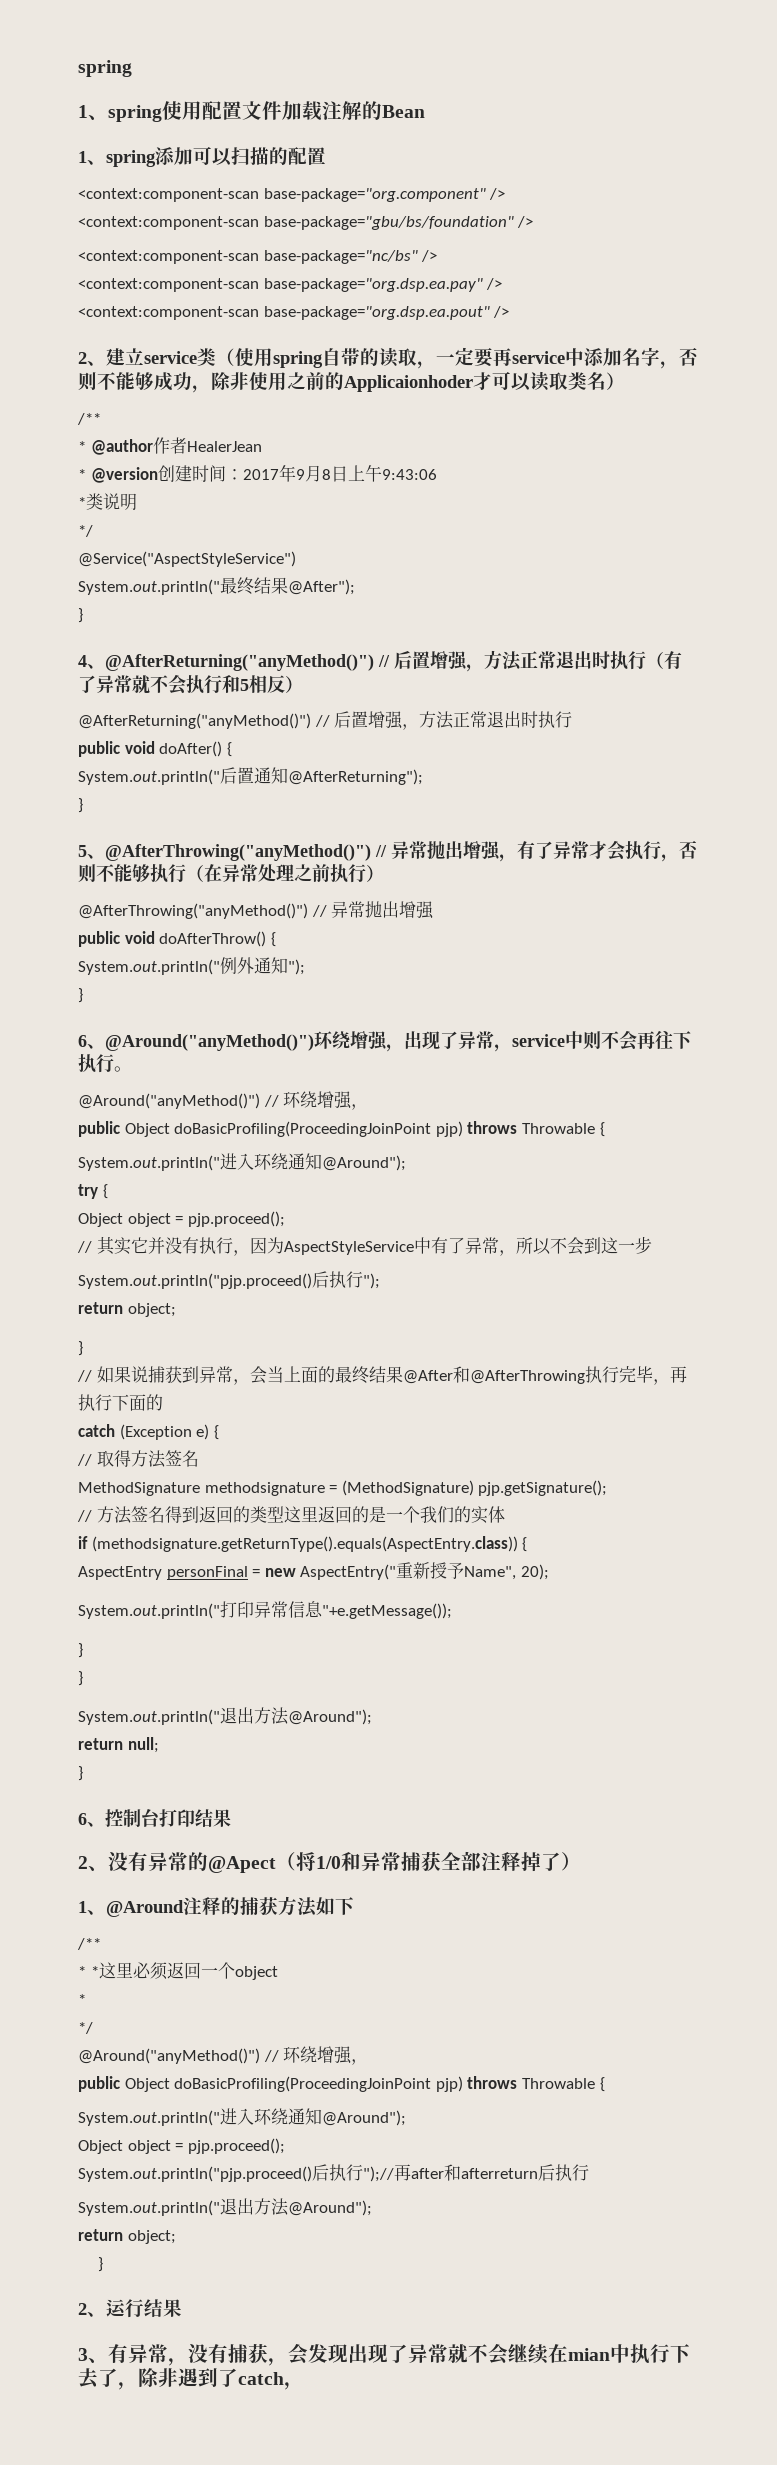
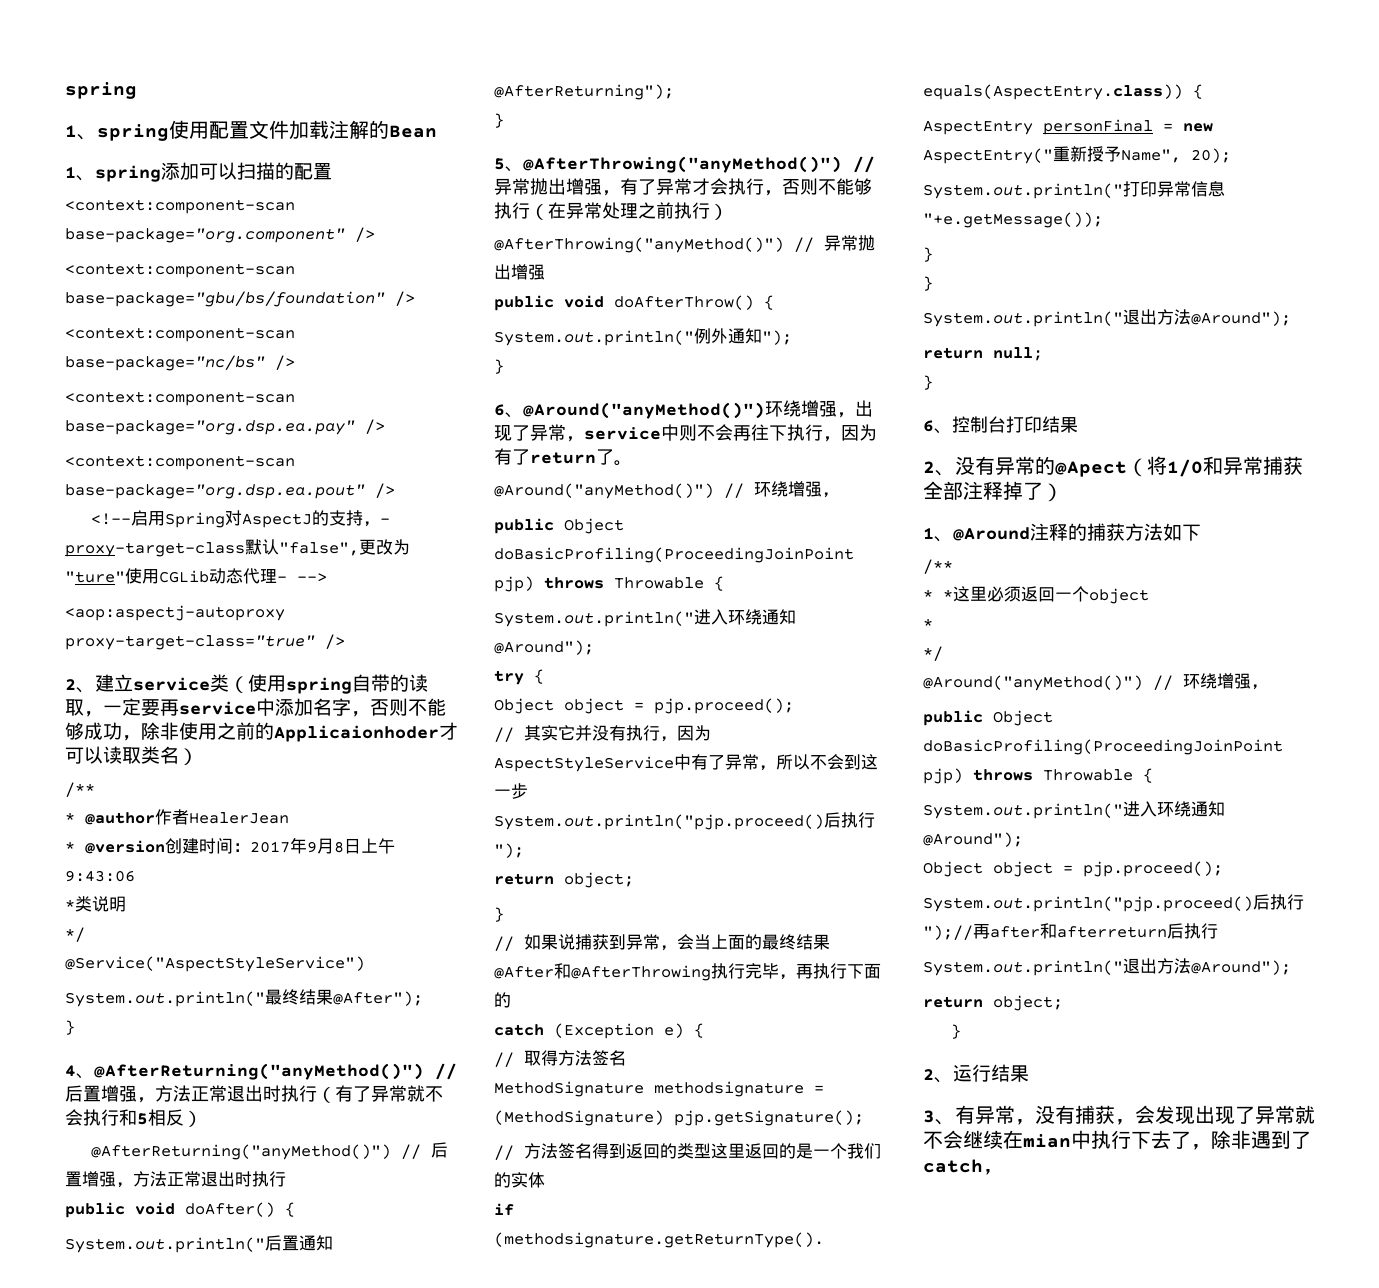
(510, 312) none -> [90,510,390,528] [65,539,410,557] [65,568,327,584] [65,605,285,621] [65,634,345,650] // <!--启用Spring对AspectJ的支持，- proxy-target-class默认"false",更改为"ture"使用CGLib动态代理- --> // <aop:aspectj-autoproxy proxy-target-class="true" />
(114, 1063) none -> [823,424,877,442] [494,448,614,465] ，因为有了return了

